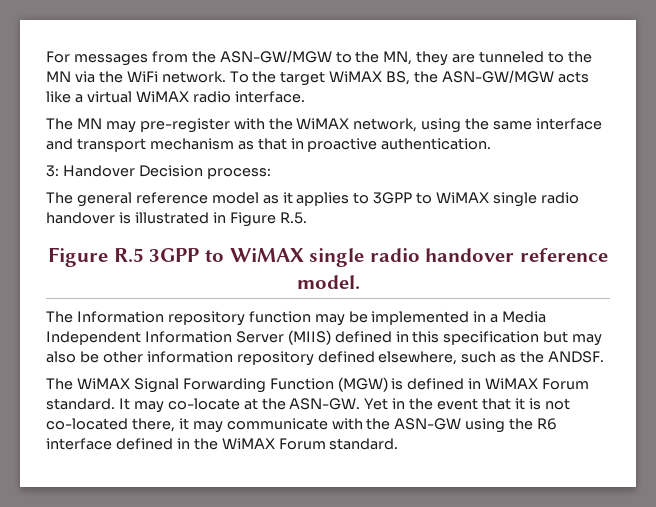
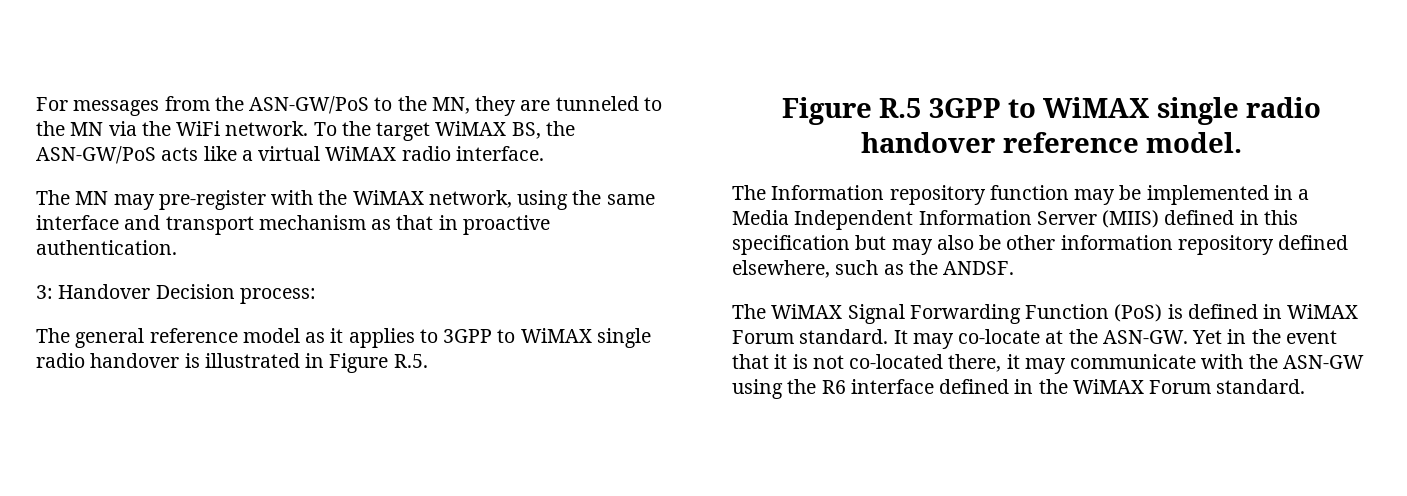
[219,50,332,63] ASN-GW/MGW -> [249,96,370,114] ASN-GW/PoS
[442,70,555,83] ASN-GW/MGW -> [36,146,156,164] ASN-GW/PoS
[337,377,388,392] (MGW) -> [1114,304,1163,322] (PoS)

